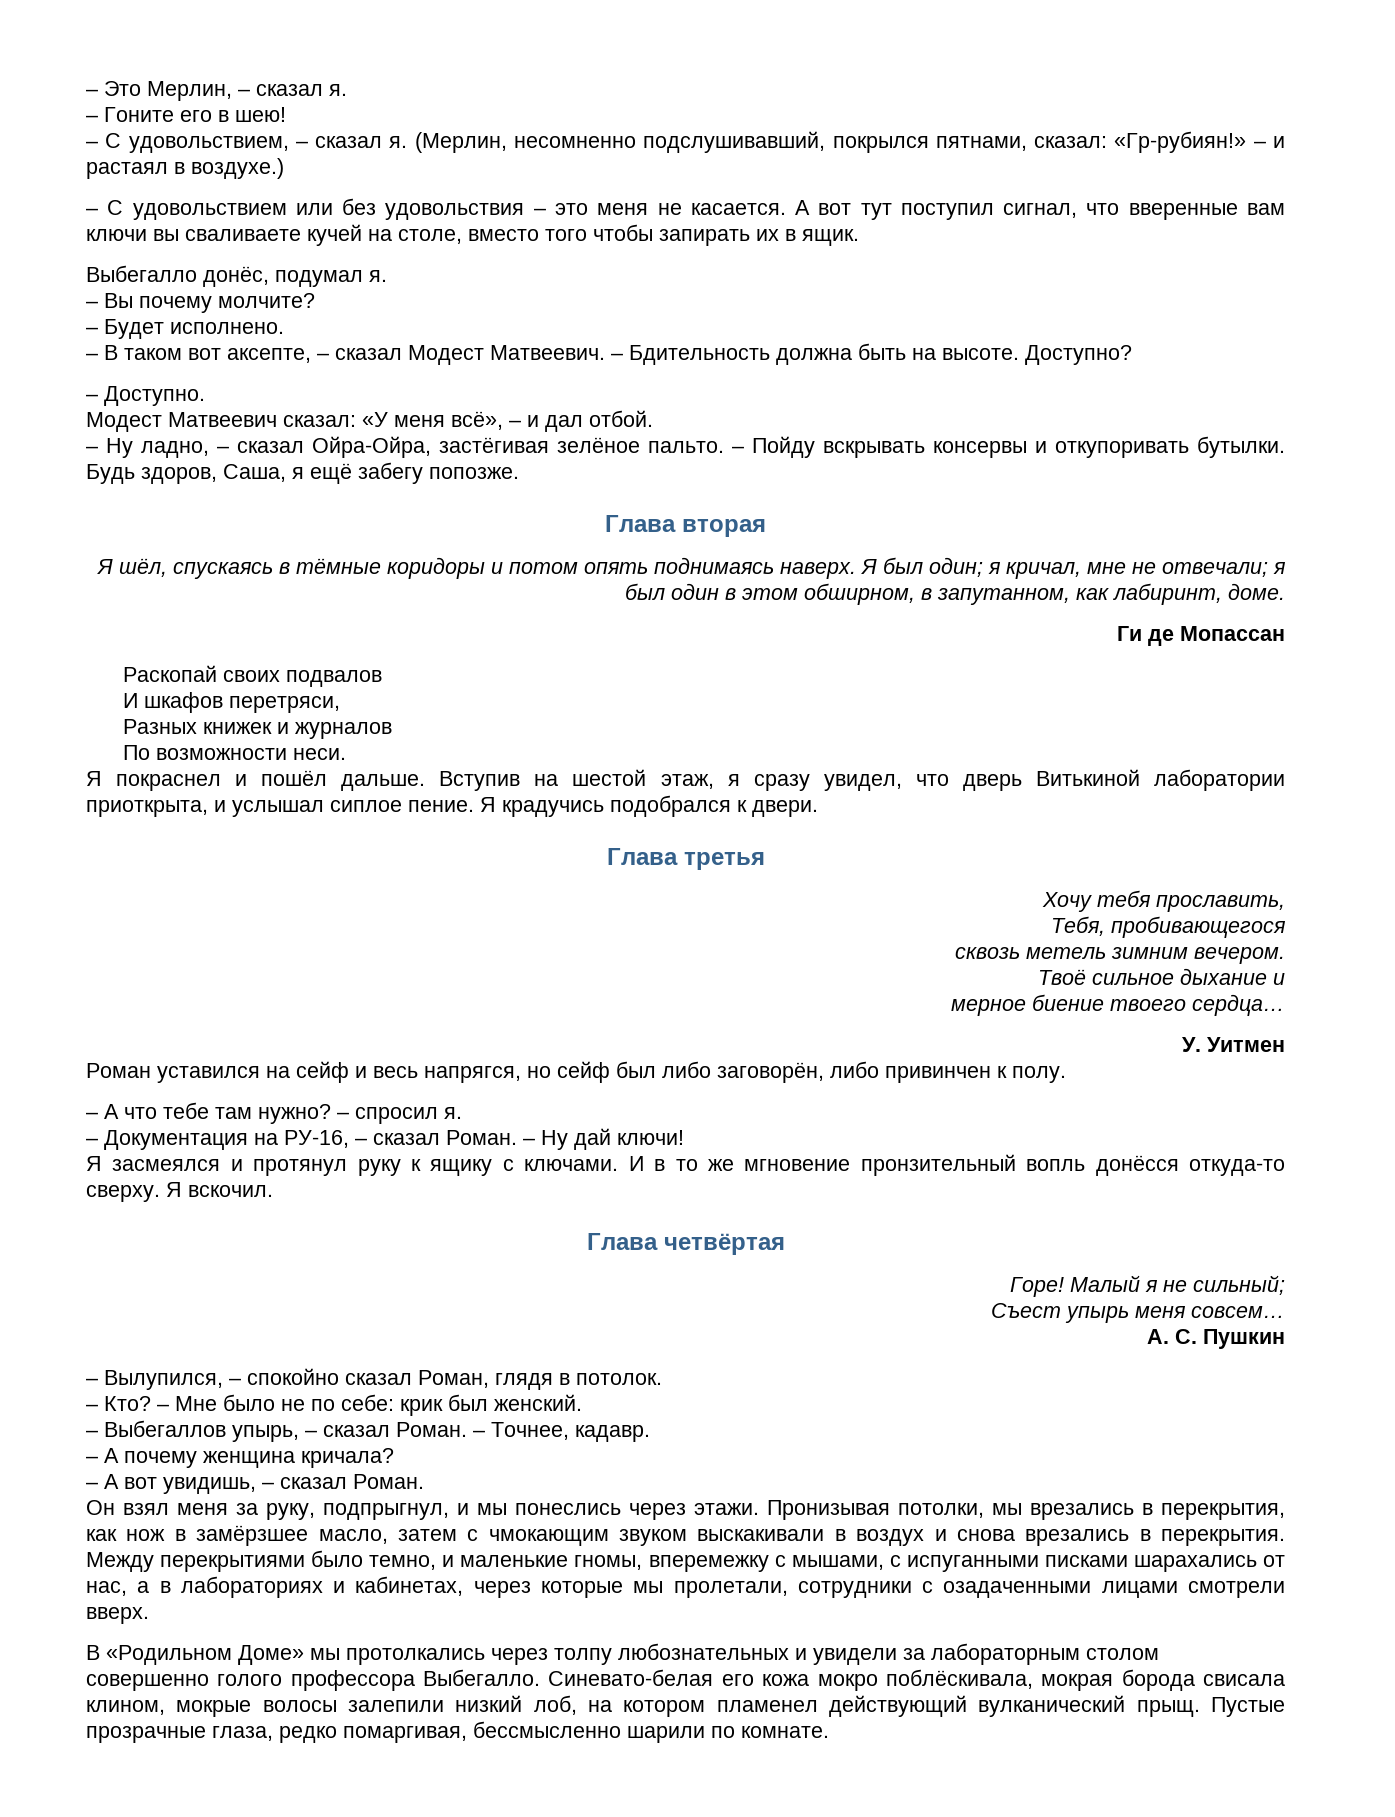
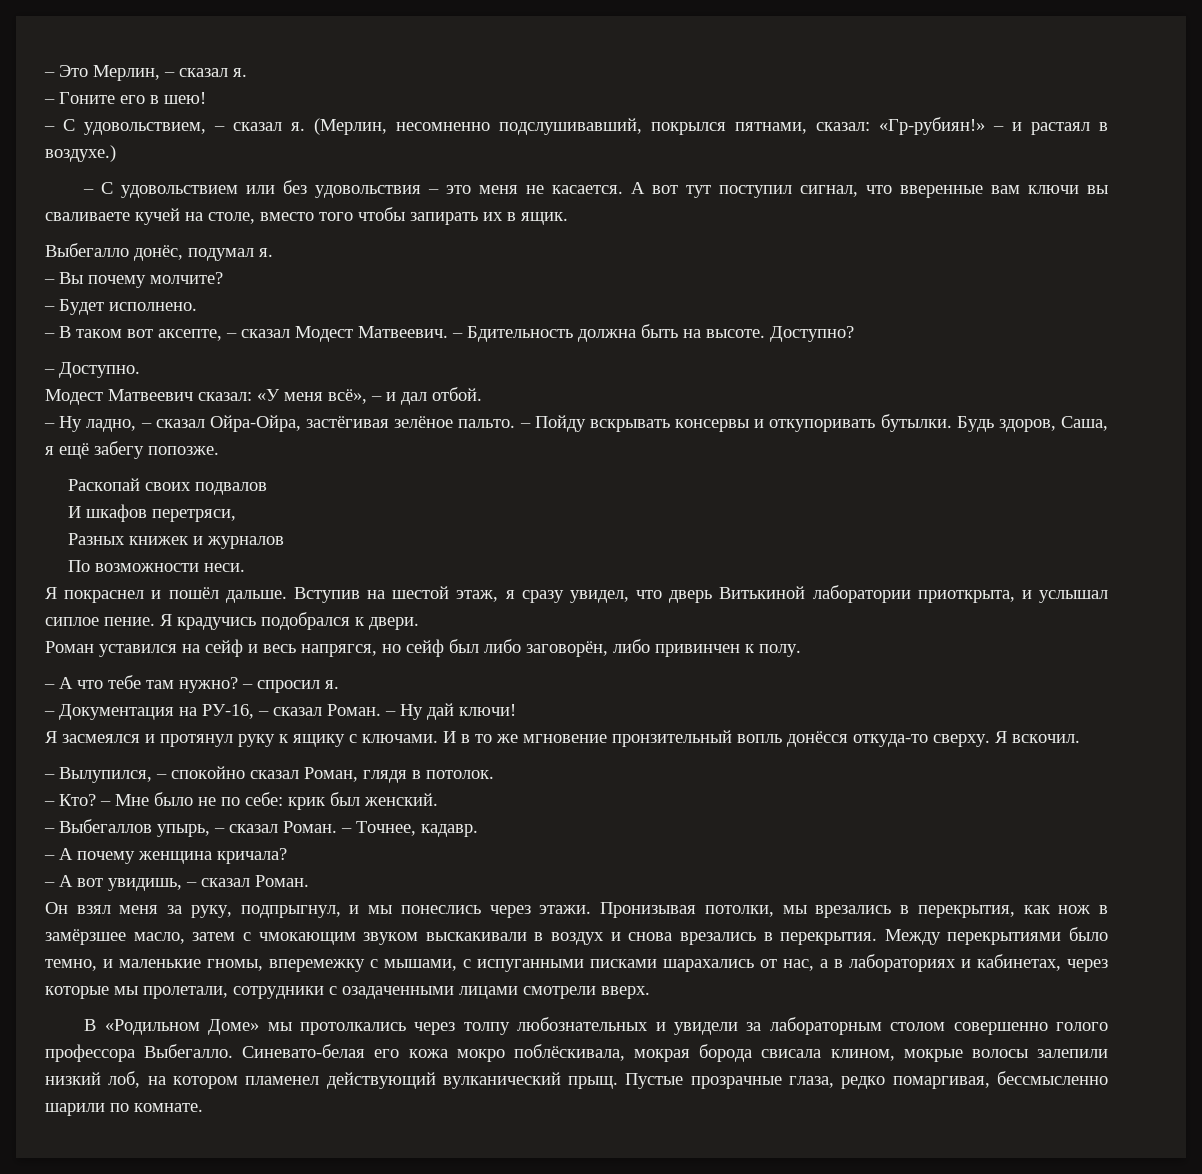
[605,515,766,537] [97,557,1286,579] [625,583,1285,605] [1117,626,1285,646] // Глава вторая // Я шёл, спускаясь в тёмные коридоры и потом опять поднимаясь наверх. Я был один; я кричал, мне не отвечали; я был один в этом обширном, в запутанном, как лабиринт, доме. // Ги де Мопассан -> (219, 450) none
[606,848,765,870] [1042,890,1285,912] [1051,916,1286,938] [955,947,1285,964] [1038,968,1285,985] [951,994,1285,1016] [1182,1037,1285,1052] // Глава третья // Хочу тебя прославить, // Тебя, пробивающегося // сквозь метель зимним вечером. // Твоё сильное дыхание и // мерное биение твоего сердца… // У. Уитмен -> (419, 623) none
[586,1233,785,1255] [1010,1275,1285,1297] [991,1303,1285,1323] [1147,1329,1285,1349] // Глава четвёртая // Горе! Малый я не сильный; // Съест упырь меня совсем… // А. С. Пушкин -> (1080, 738) none

